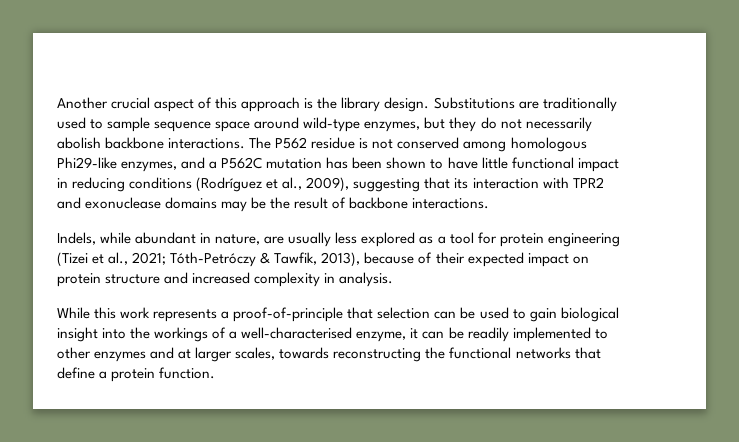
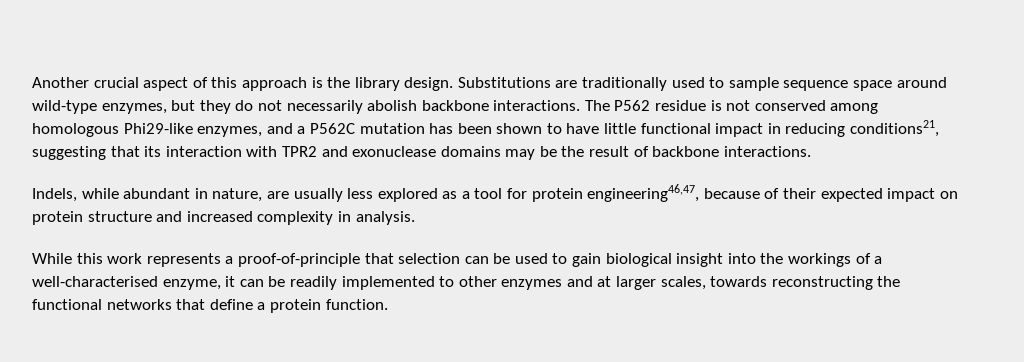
[129,177,350,192] conditions (Rodríguez et al., 2009), -> [850,120,940,137] conditions21,
[547,233,620,247] [57,252,361,267] engineering (Tizei et al., 2021; Tóth-Petróczy & Tawfik, 2013), -> [587,184,700,202] engineering46,47,

